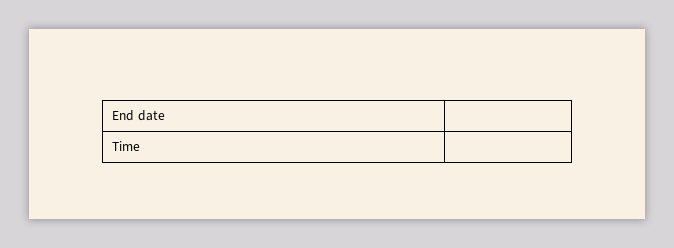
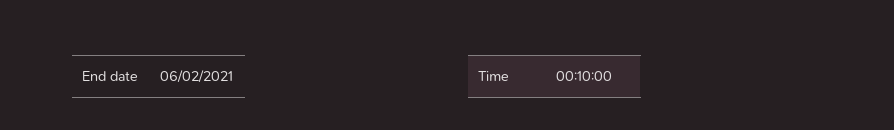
(165, 115) none -> [160,70,234,83] 06/02/2021
(140, 146) none -> [556,71,613,81] 00:10:00

